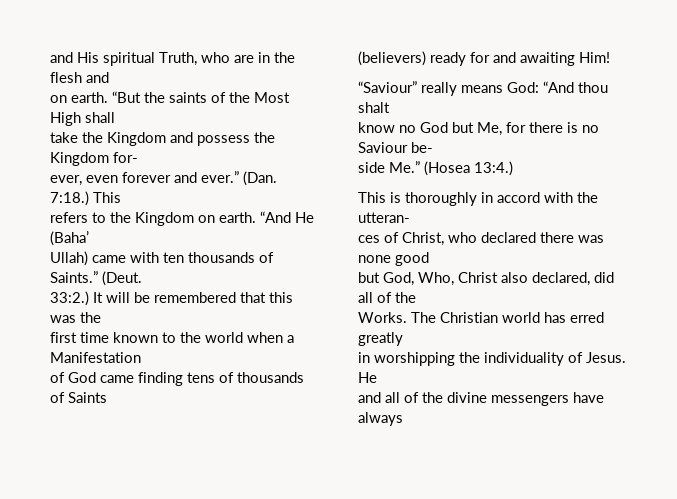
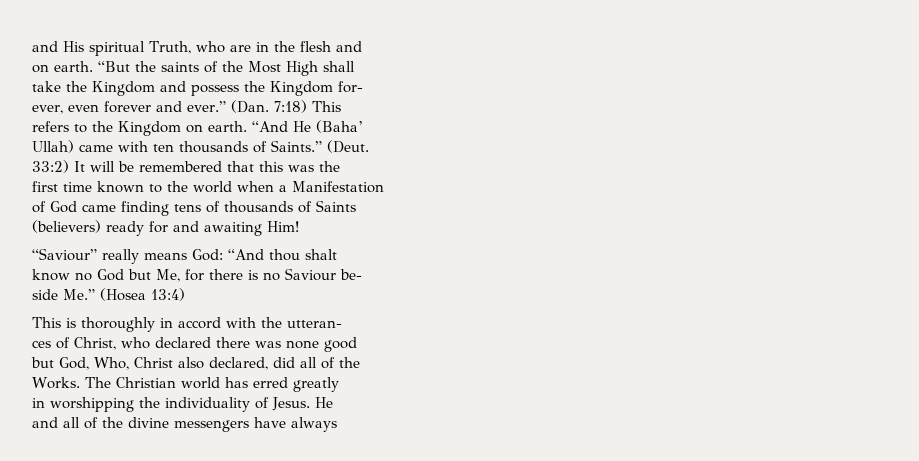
[50,191,89,206] 7:18.) -> [273,100,307,113] 7:18)
[50,291,89,306] 33:2.) -> [32,160,69,173] 33:2)
[474,161,513,176] 13:4.) -> [151,288,185,301] 13:4)

